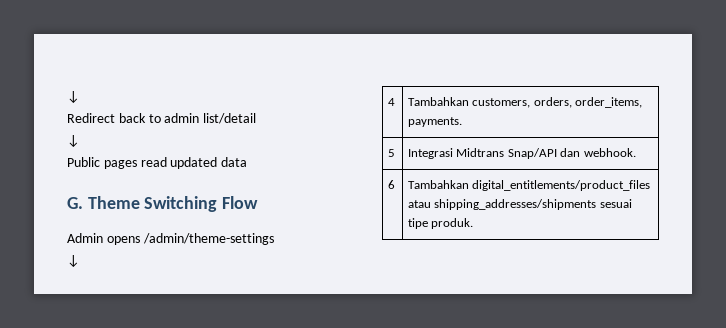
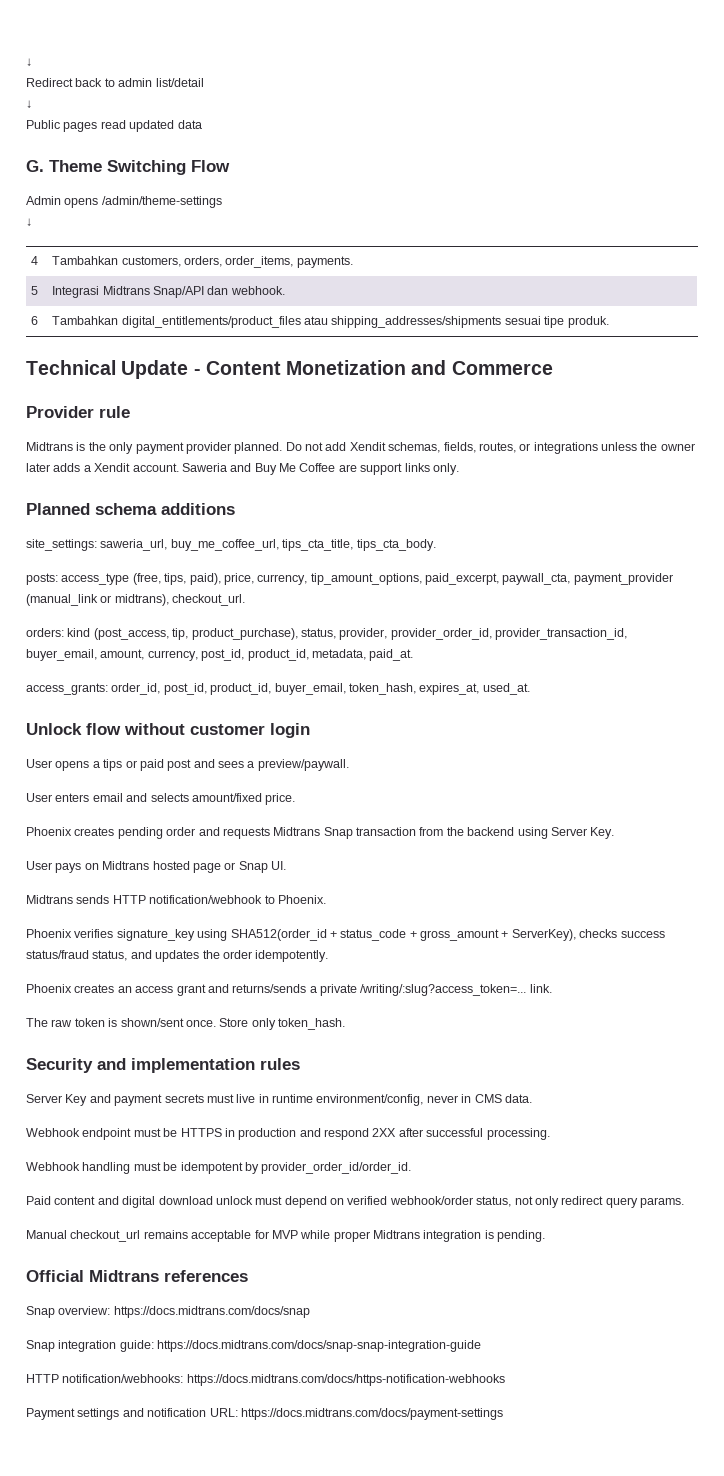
(474, 223) none -> [26,360,553,379] [26,406,130,418] [26,442,695,454] [26,463,459,475] [26,503,235,515] [26,539,436,551] [26,573,673,585] [26,594,246,606] [26,628,627,640] [26,649,414,661] [26,683,530,695] [26,723,310,738] [26,759,349,771] [26,793,296,805] [26,827,615,839] [26,861,286,873] [26,895,326,904] [26,929,665,941] [26,950,329,962] [26,984,552,996] [26,1018,345,1030] [26,1058,300,1073] [26,1094,532,1106] [26,1128,550,1140] [26,1162,412,1174] [26,1196,684,1208] [26,1230,546,1242] [26,1270,248,1282] [26,1306,310,1318] [26,1340,482,1352] [26,1374,505,1386] [26,1408,503,1420] // Technical Update - Content Monetization and Commerce // Provider rule // Midtrans is the only payment provider planned. Do not add Xendit schemas, fields, routes, or integrations unless the owner later adds a Xendit account. Saweria and Buy Me Coffee are support links only. // Planned schema additions // site_settings: saweria_url, buy_me_coffee_url, tips_cta_title, tips_cta_body. // posts: access_type (free, tips, paid), price, currency, tip_amount_options, paid_excerpt, paywall_cta, payment_provider (manual_link or midtrans), checkout_url. // orders: kind (post_access, tip, product_purchase), status, provider, provider_order_id, provider_transaction_id, buyer_email, amount, currency, post_id, product_id, metadata, paid_at. // access_grants: order_id, post_id, product_id, buyer_email, token_hash, expires_at, used_at. // Unlock flow without customer login // User opens a tips or paid post and sees a preview/paywall. // User enters email and selects amount/fixed price. // Phoenix creates pending order and requests Midtrans Snap transaction from the backend using Server Key. // User pays on Midtrans hosted page or Snap UI. // Midtrans sends HTTP notification/webhook to Phoenix. // Phoenix verifies signature_key using SHA512(order_id + status_code + gross_amount + ServerKey), checks success status/fraud status, and updates the order idempotently. // Phoenix creates an access grant and returns/sends a private /writing/:slug?access_token=... link. // The raw token is shown/sent once. Store only token_hash. // Security and implementation rules // Server Key and payment secrets must live in runtime environment/config, never in CMS data. // Webhook endpoint must be HTTPS in production and respond 2XX after successful processing. // Webhook handling must be idempotent by provider_order_id/order_id. // Paid content and digital download unlock must depend on verified webhook/order status, not only redirect query params. // Manual checkout_url remains acceptable for MVP while proper Midtrans integration is pending. // Official Midtrans references // Snap overview: https://docs.midtrans.com/docs/snap // Snap integration guide: https://docs.midtrans.com/docs/snap-snap-integration-guide // HTTP notification/webhooks: https://docs.midtrans.com/docs/https-notification-webhooks // Payment settings and notification URL: https://docs.midtrans.com/docs/payment-settings

